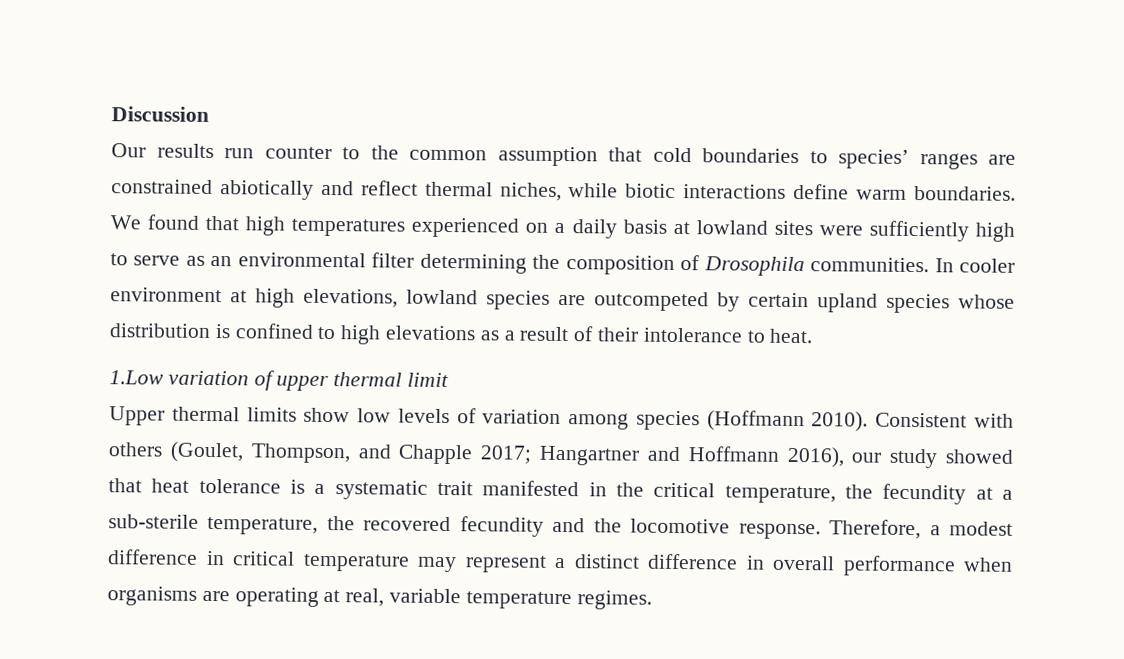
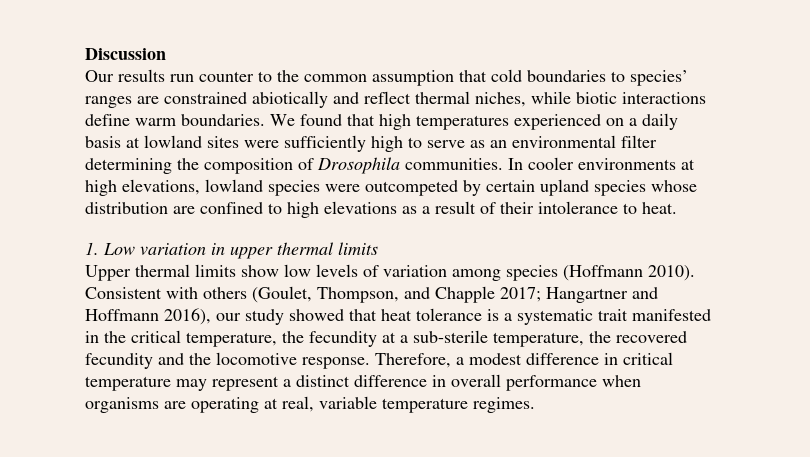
[110,287,222,303] environment -> [578,158,676,170] environments
[558,294,586,306] are -> [325,184,360,192] were
[214,324,231,339] is -> [173,206,195,214] are
[109,370,275,391] 1.Low variation of -> [85,242,225,255] 1. Low variation in
[407,372,450,388] limit -> [338,242,378,255] limits

